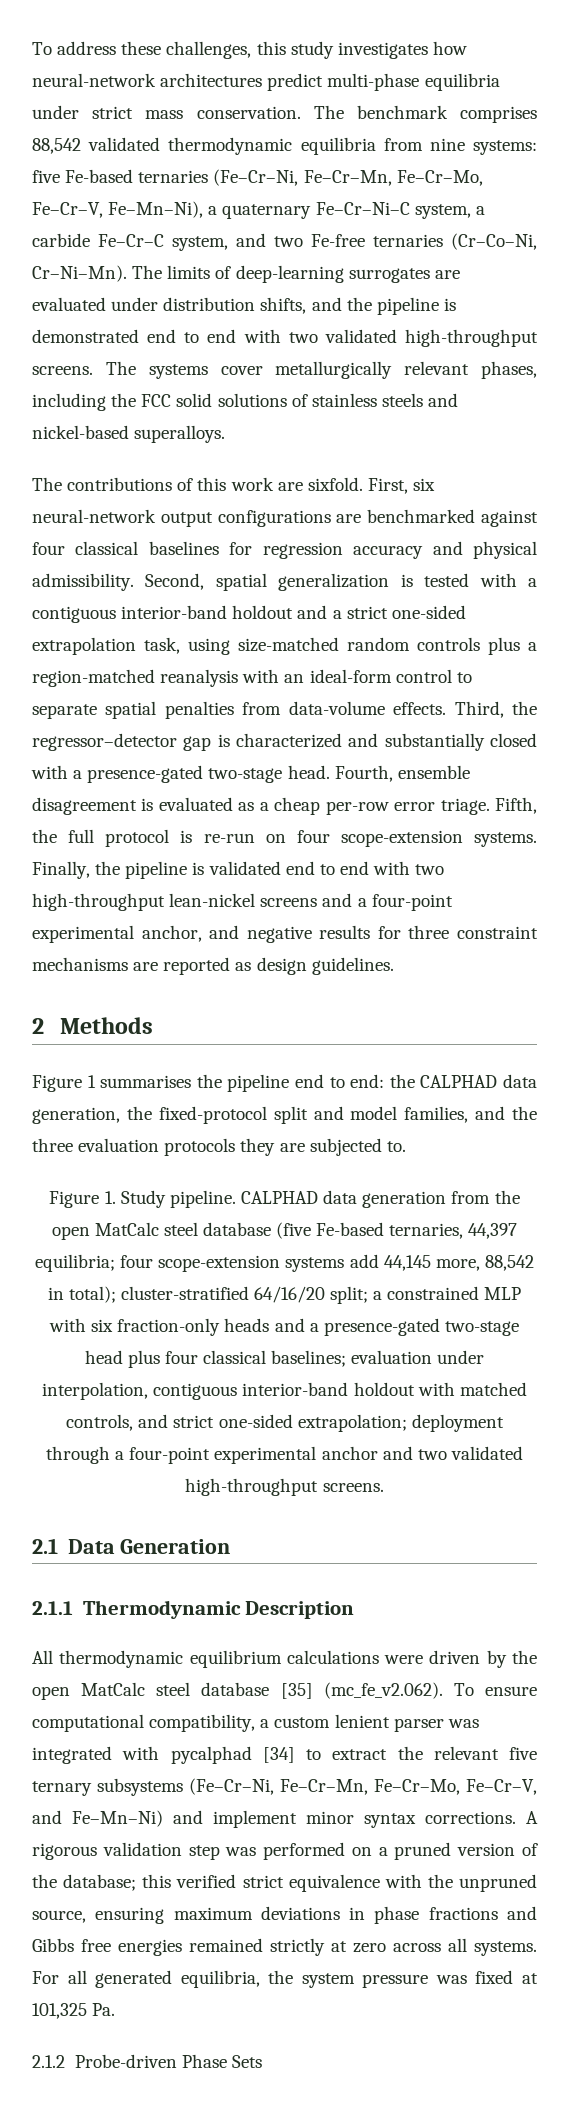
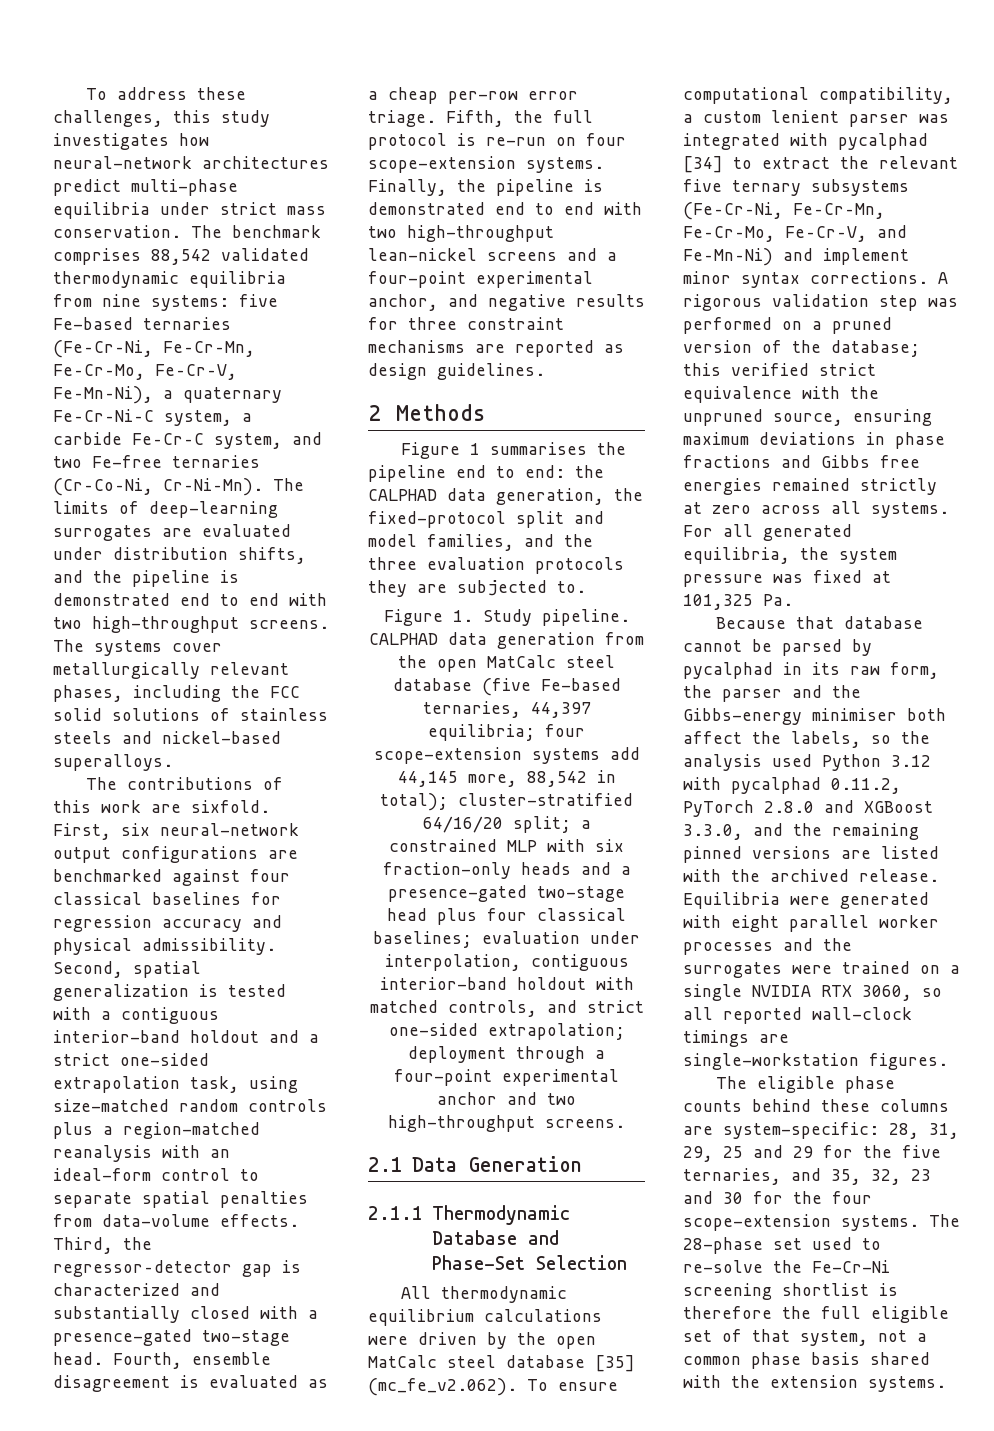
[324,329,397,343] validated -> (82, 623) none
[208,861,281,875] validated -> [368,202,485,215] demonstrated
[450,1446,523,1460] validated -> (576, 1099) none
[245,1601,355,1619] Description -> [431,1230,559,1245] [431,1255,627,1270] Database and Phase-Set Selection
[32,2054,262,2068] 2.1.2 Probe-driven Phase Sets -> [716,616,924,629] [683,639,872,656] [683,662,939,679] [683,685,861,702] [683,708,946,725] [683,731,930,748] [683,754,931,771] [683,777,901,794] [683,800,933,817] [683,823,919,840] [683,846,939,863] [683,869,939,882] [683,892,929,909] [683,915,939,932] [683,938,852,955] [683,961,960,978] [683,984,942,1001] [683,1007,912,1024] [683,1030,789,1047] [683,1053,948,1070] [716,1076,896,1093] [683,1099,949,1112] [683,1122,959,1139] [683,1145,941,1162] [683,1168,931,1185] [683,1191,872,1204] [683,1214,960,1231] [683,1237,881,1254] [683,1260,890,1273] [683,1283,898,1300] [683,1306,949,1323] [683,1329,927,1346] [683,1352,930,1369] [683,1375,946,1392] Because that database cannot be parsed by pycalphad in its raw form, the parser and the Gibbs-energy minimiser both affect the labels, so the analysis used Python 3.12 with pycalphad 0.11.2, PyTorch 2.8.0 and XGBoost 3.3.0, and the remaining pinned versions are listed with the archived release. Equilibria were generated with eight parallel worker processes and the surrogates were trained on a single NVIDIA RTX 3060, so all reported wall-clock timings are single-workstation figures. // The eligible phase counts behind these columns are system-specific: 28, 31, 29, 25 and 29 for the five ternaries, and 35, 32, 23 and 30 for the four scope-extension systems. The 28-phase set used to re-solve the Fe-Cr-Ni screening shortlist is therefore the full eligible set of that system, not a common phase basis shared with the extension systems.

